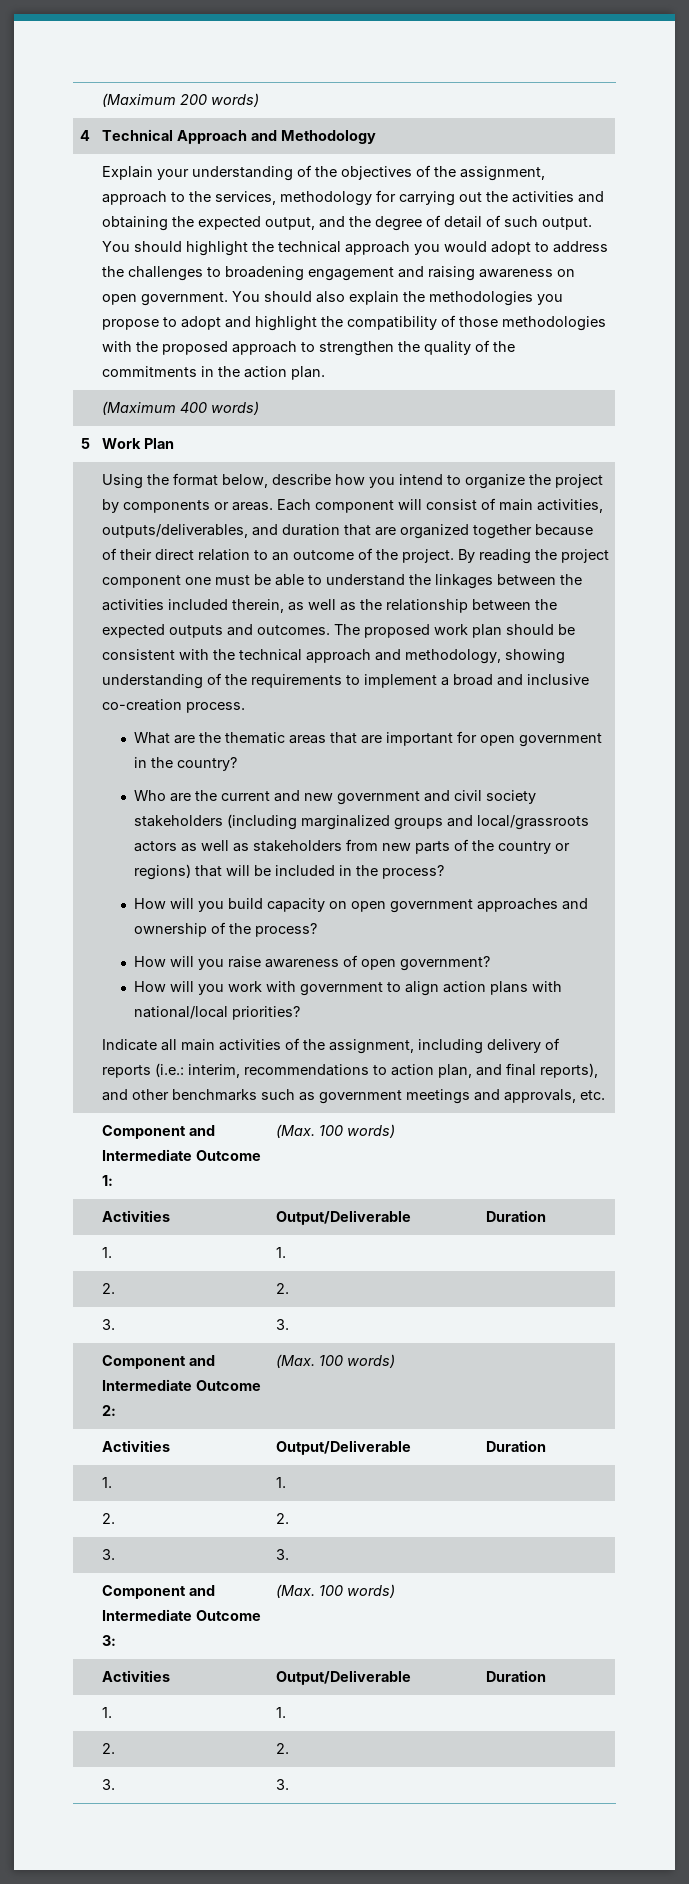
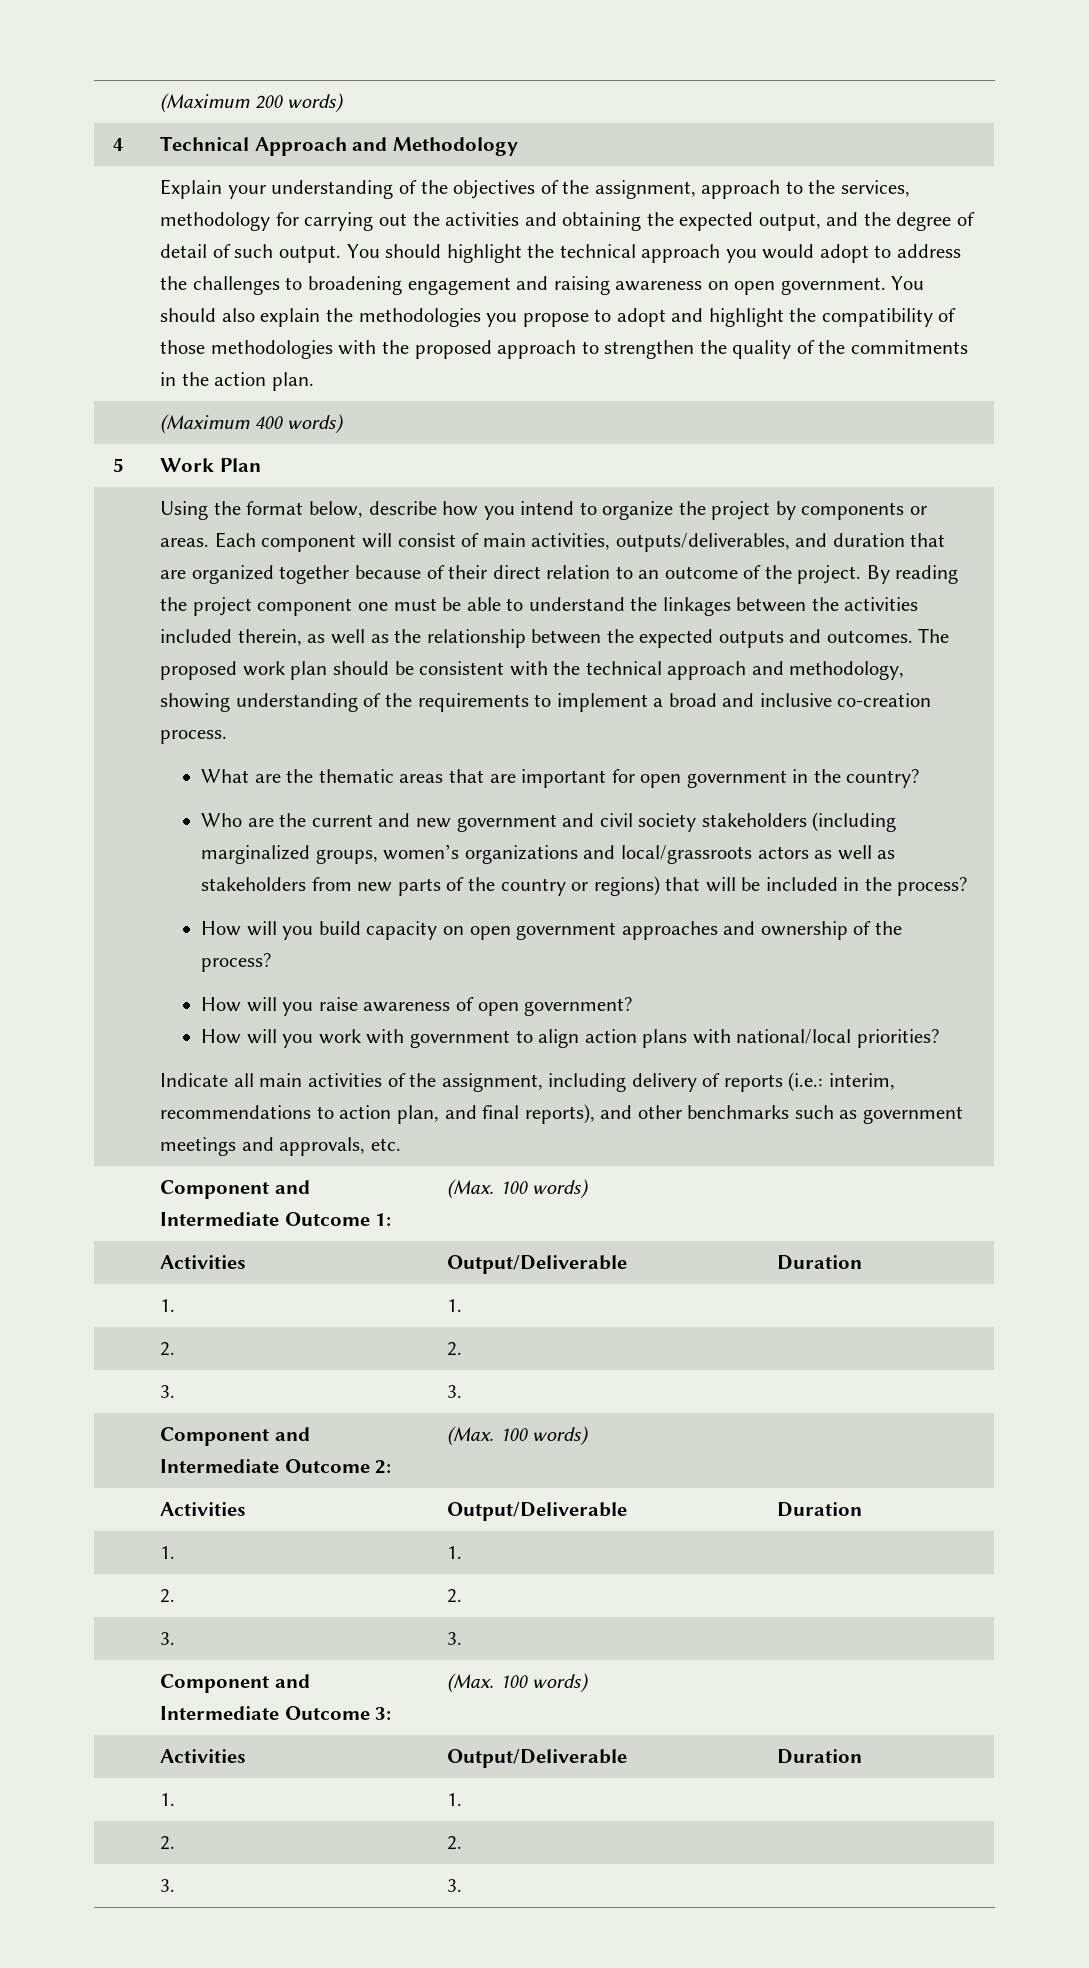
[393,818,443,830] groups -> [315,844,578,864] groups, women’s organizations

